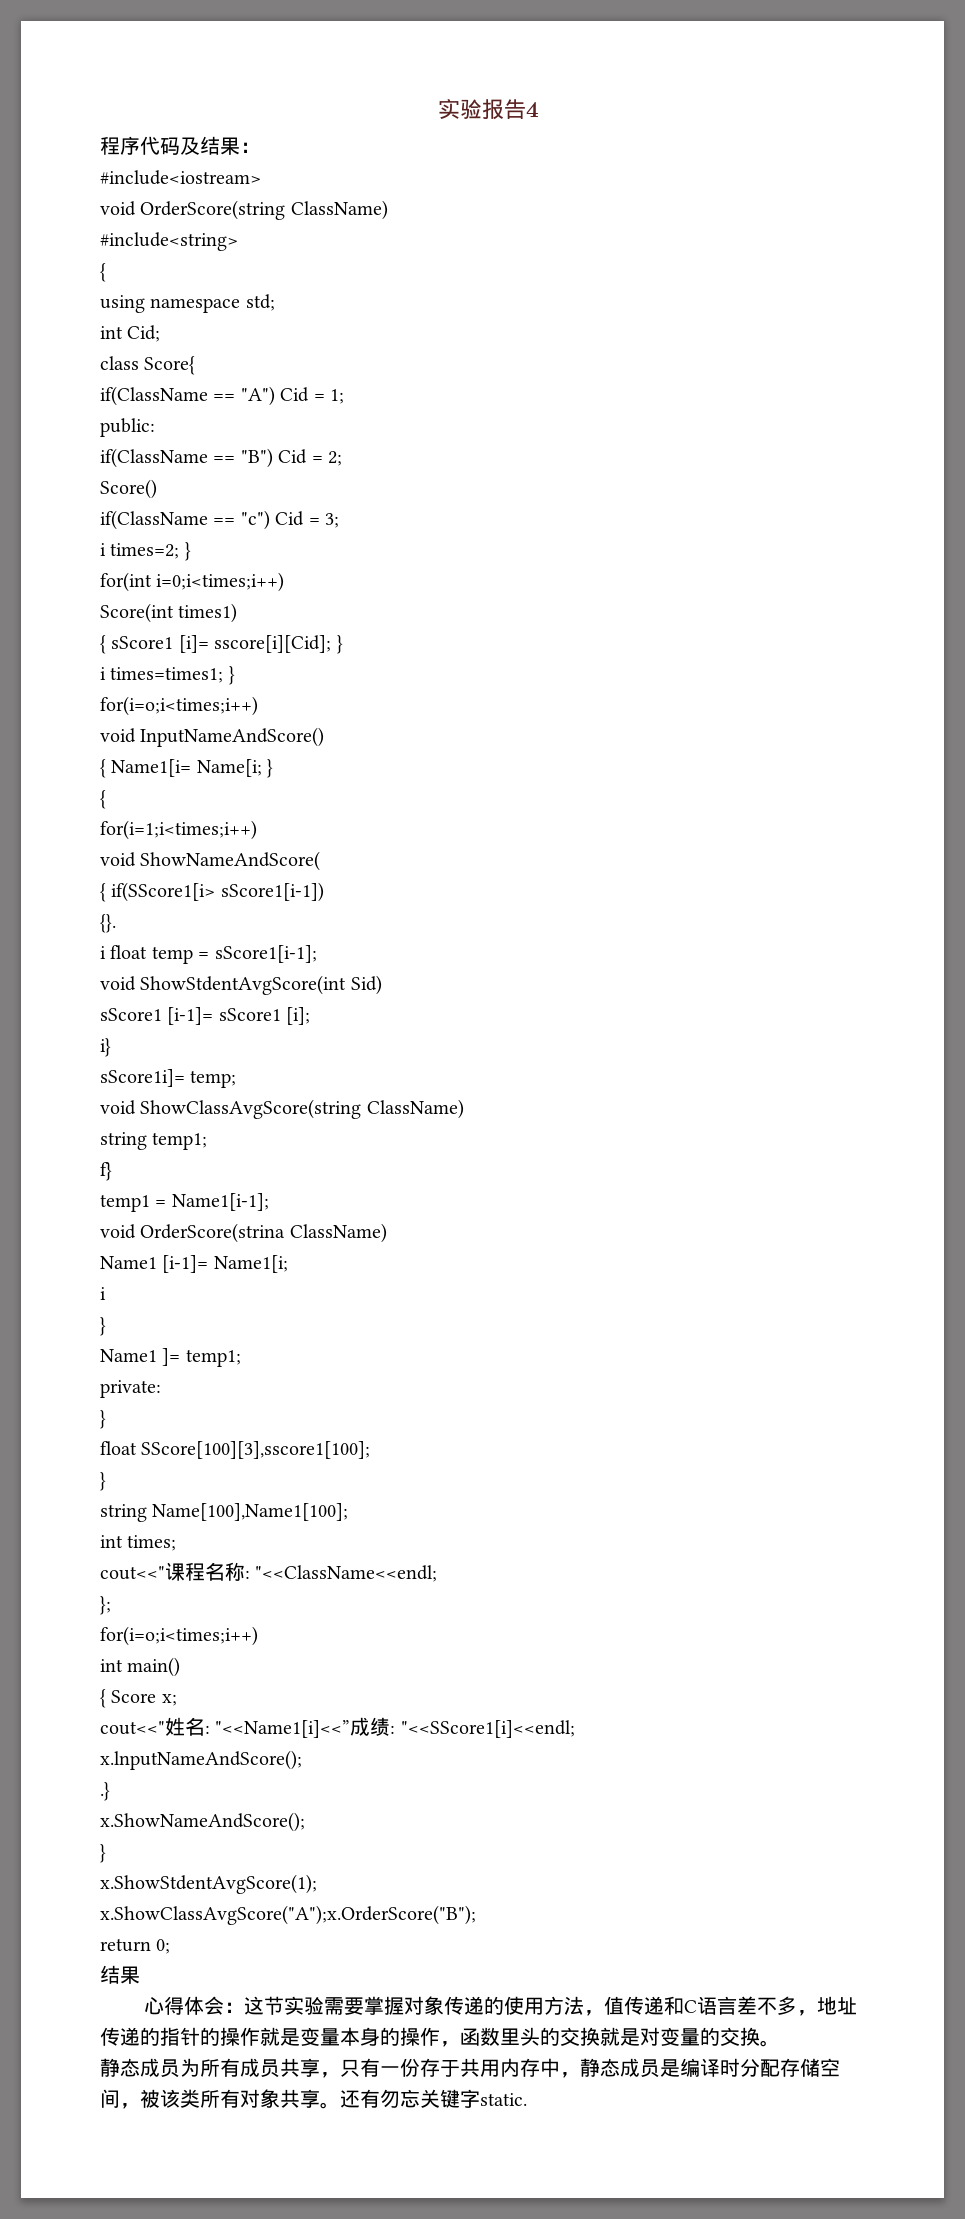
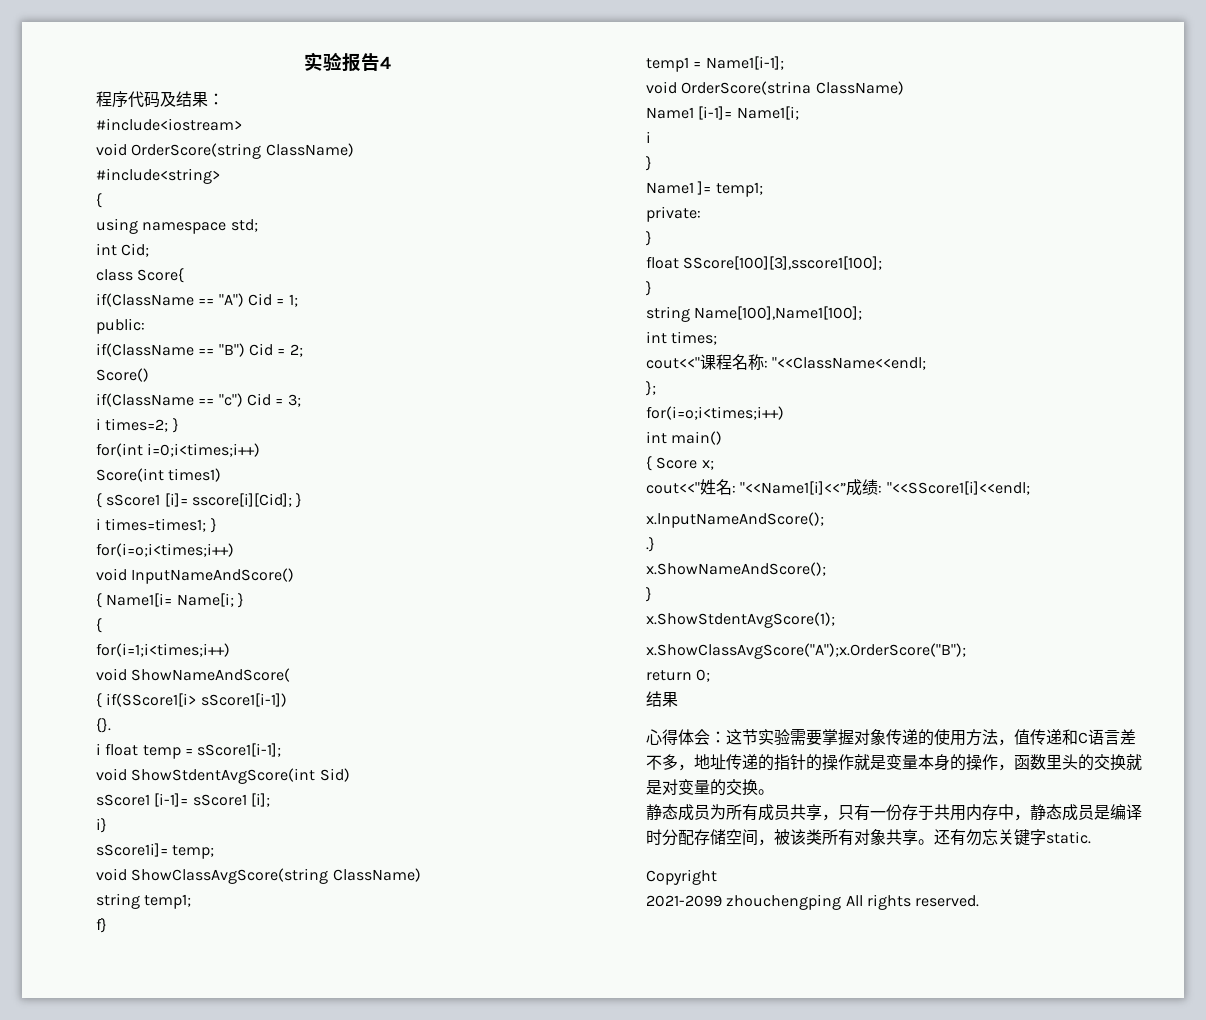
(527, 2099) none -> [646,869,717,885] [646,894,980,910] // Copyright // 2021-2099 zhouchengping All rights reserved.

